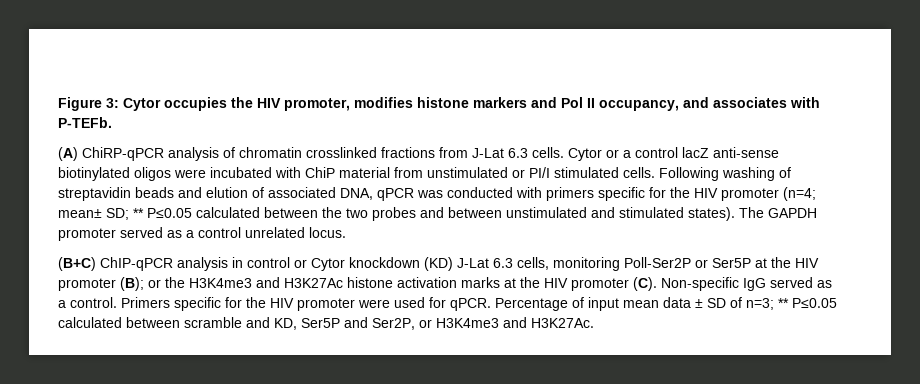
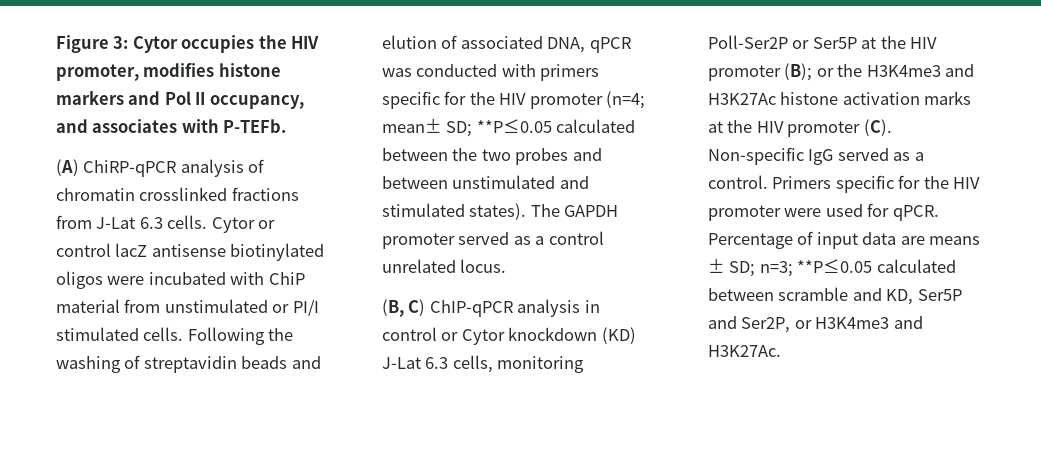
[623,150,631,158] a -> (276, 224) none
[713,147,779,158] anti-sense -> [151,244,226,257] antisense
(719, 174) none -> [268,328,294,341] the
[133,208,192,218] ** P≤0.05 -> [476,119,552,133] **P≤0.05
[58,257,96,271] (B+C) -> [382,299,426,317] (B, C)
[623,297,837,310] mean data ± SD of n=3; ** P≤0.05 -> [862,232,981,245] [708,258,873,277] data are means ± SD; n=3; **P≤0.05

